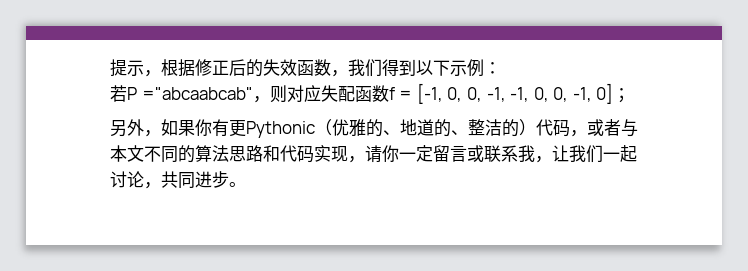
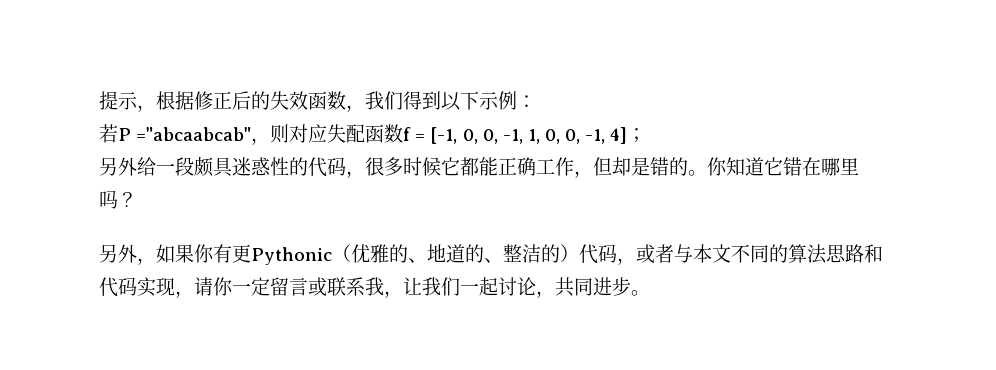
[510,83,614,104] -1, 0, 0, -1, 0] -> [527,127,628,144] 1, 0, 0, -1, 4]
(631, 95) none -> [99,156,859,178] [99,190,137,209] // 另外给一段颇具迷惑性的代码，很多时候它都能正确工作，但却是错的。你知道它错在哪里吗？

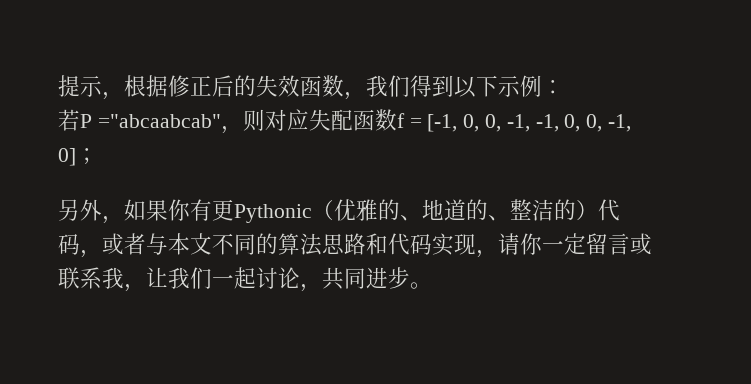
[527,127,628,144] 1, 0, 0, -1, 4] -> [535,114,632,132] [58,148,76,166] -1, 0, 0, -1, 0]
[99,156,859,178] [99,190,137,209] // 另外给一段颇具迷惑性的代码，很多时候它都能正确工作，但却是错的。你知道它错在哪里吗？ -> (98, 156) none

